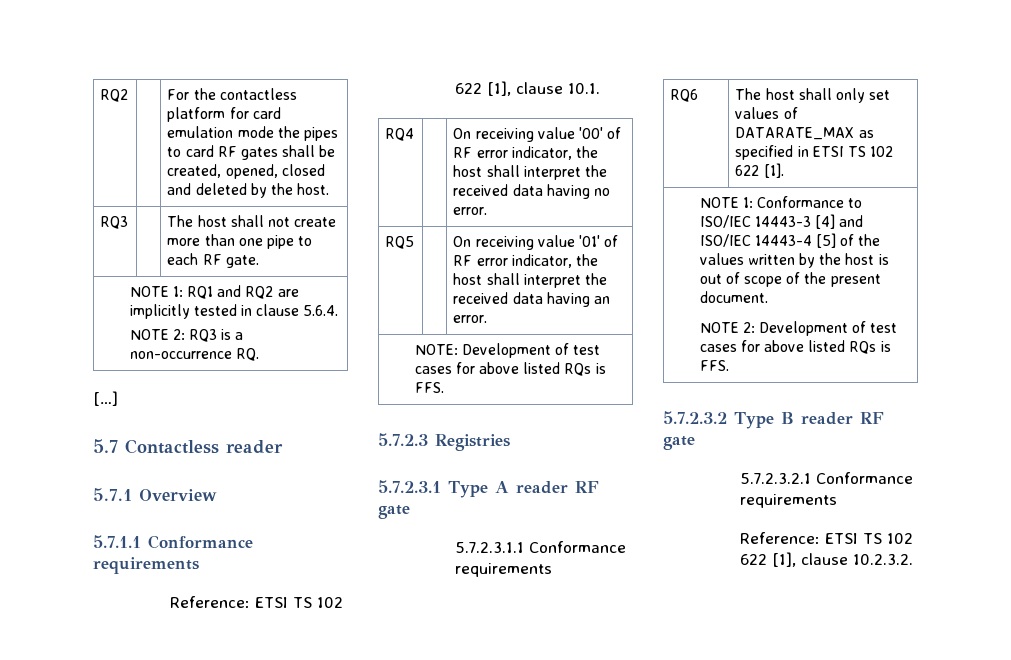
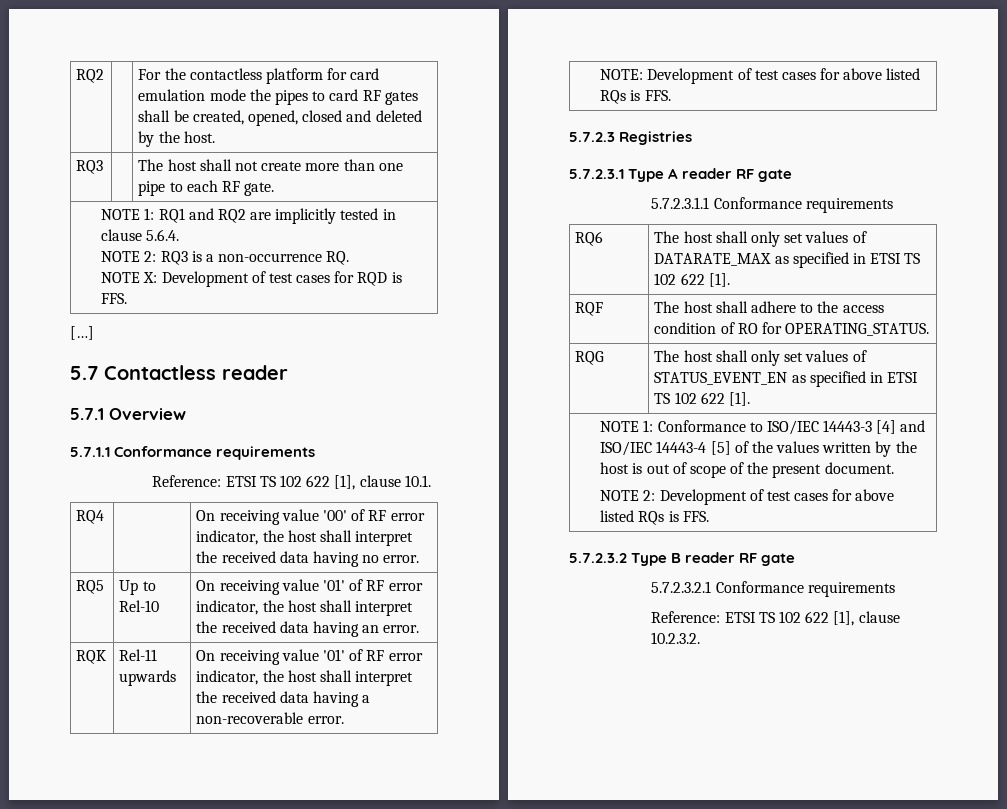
(259, 354) none -> [101,271,402,287] [101,293,128,304] // NOTE X: Development of test cases for RQD is FFS.
(415, 242) none -> [119,580,156,595] [119,600,160,612] Up to Rel-10
(488, 319) none -> [76,650,107,664] [119,649,158,661] [119,670,177,686] [196,649,423,665] [196,670,414,686] [196,691,371,707] [196,712,344,724] // RQK | Rel-11 upwards | On receiving value '01' of RF error indicator, the host shall interpret the received data having a non-recoverable error.
(784, 170) none -> [575,302,604,316] [654,301,884,313] [654,322,930,336] [575,351,605,365] [654,350,867,366] [654,371,919,387] [654,392,750,406] // RQF | The host shall adhere to the access condition of RO for OPERATING_STATUS. // RQG | The host shall only set values of STATUS_EVENT_EN as specified in ETSI TS 102 622 [1].

